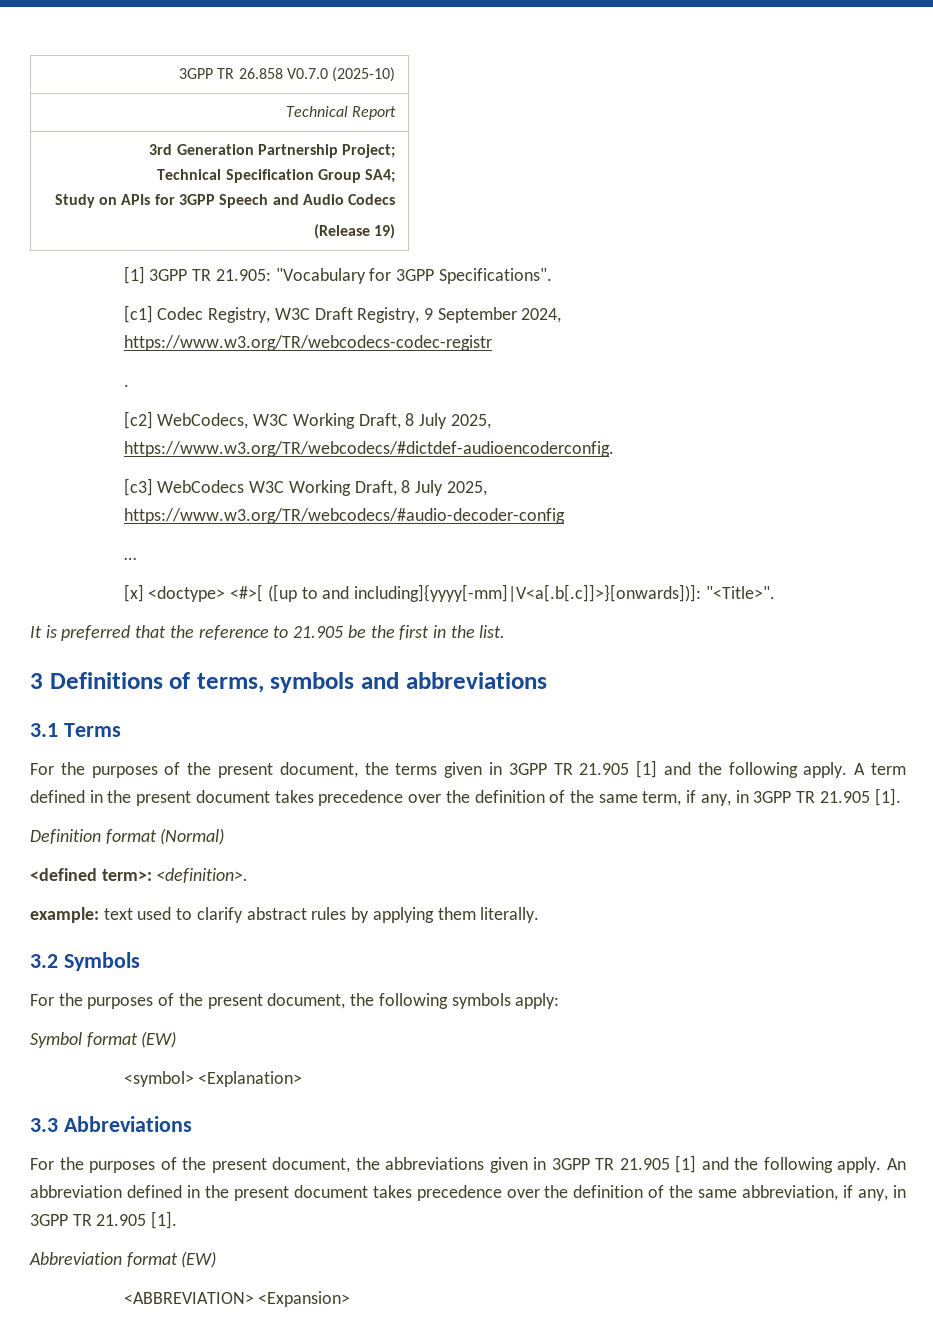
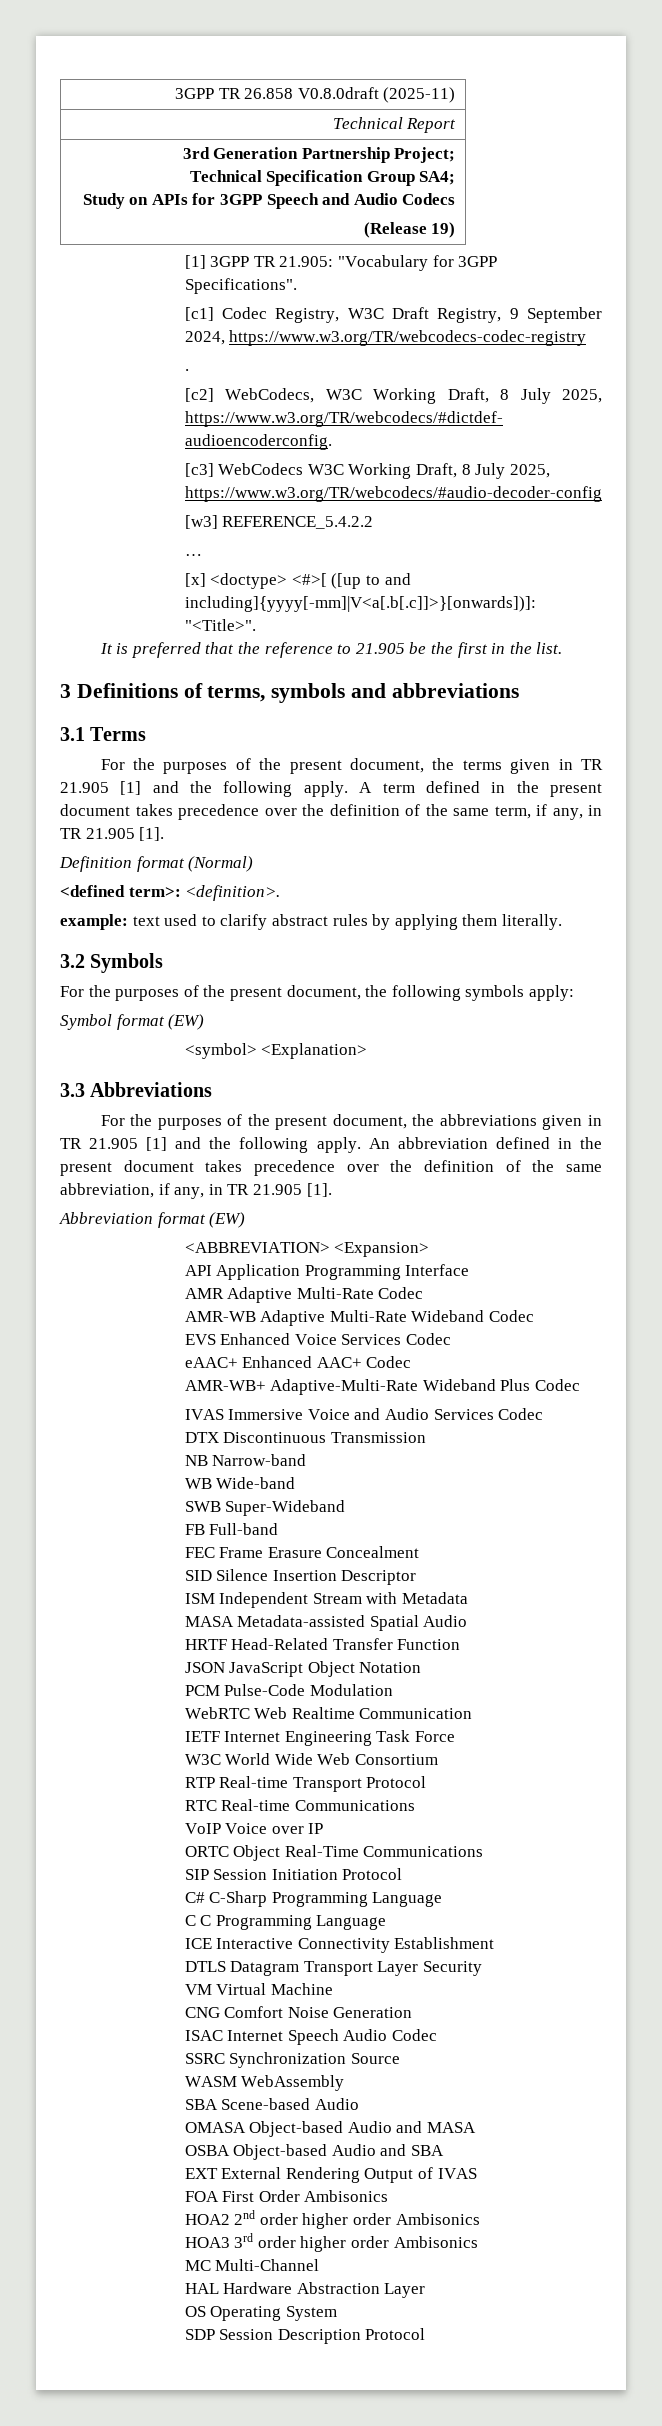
[287,67,396,82] V0.7.0 (2025-10) -> [297,87,456,103] V0.8.0draft (2025-11)
[123,335,492,351] https://www.w3.org/TR/webcodecs-codec-registr -> [229,330,587,346] https://www.w3.org/TR/webcodecs-codec-registry
(565, 516) none -> [184,515,374,529] // [w3] REFERENCE_5.4.2.2
[508,763,547,775] 3GPP -> (573, 764) none
[753,791,792,803] 3GPP -> (602, 810) none
[551,1158,590,1170] 3GPP -> (602, 1120) none
[30,1214,68,1226] 3GPP -> (223, 1189) none
(351, 1299) none -> [184,1264,470,1280] [184,1287,424,1303] [184,1310,535,1326] [184,1333,452,1345] [184,1356,412,1368] [184,1379,581,1395] [184,1408,544,1420] [184,1432,426,1443] [184,1454,307,1466] [184,1477,296,1489] [184,1500,346,1516] [184,1523,279,1535] [184,1546,420,1558] [184,1569,417,1585] [184,1592,469,1608] [184,1615,468,1631] [184,1638,461,1650] [184,1661,422,1677] [184,1684,393,1696] [184,1707,473,1719] [184,1730,456,1746] [184,1753,439,1765] [184,1776,427,1792] [184,1799,415,1811] [184,1823,324,1834] [184,1845,484,1861] [184,1868,403,1880] [184,1891,443,1907] [184,1915,387,1930] [184,1937,495,1953] [184,1961,483,1976] [184,1983,333,1995] [184,2006,413,2018] [184,2029,438,2045] [184,2052,400,2068] [184,2075,345,2091] [184,2098,359,2110] [184,2121,477,2137] [184,2144,445,2160] [184,2167,477,2183] [184,2190,389,2202] [184,2210,480,2229] [184,2233,478,2252] [184,2259,320,2271] [184,2282,426,2298] [184,2306,337,2321] [184,2328,426,2344] // API Application Programming Interface // AMR Adaptive Multi-Rate Codec // AMR-WB Adaptive Multi-Rate Wideband Codec // EVS Enhanced Voice Services Codec // eAAC+ Enhanced AAC+ Codec // AMR-WB+ Adaptive-Multi-Rate Wideband Plus Codec // IVAS Immersive Voice and Audio Services Codec // DTX Discontinuous Transmission // NB Narrow-band // WB Wide-band // SWB Super-Wideband // FB Full-band // FEC Frame Erasure Concealment // SID Silence Insertion Descriptor // ISM Independent Stream with Metadata // MASA Metadata-assisted Spatial Audio // HRTF Head-Related Transfer Function // JSON JavaScript Object Notation // PCM Pulse-Code Modulation // WebRTC Web Realtime Communication // IETF Internet Engineering Task Force // W3C World Wide Web Consortium // RTP Real-time Transport Protocol // RTC Real-time Communications // VoIP Voice over IP // ORTC Object Real-Time Communications // SIP Session Initiation Protocol // C# C-Sharp Programming Language // C C Programming Language // ICE Interactive Connectivity Establishment // DTLS Datagram Transport Layer Security // VM Virtual Machine // CNG Comfort Noise Generation // ISAC Internet Speech Audio Codec // SSRC Synchronization Source // WASM WebAssembly // SBA Scene-based Audio // OMASA Object-based Audio and MASA // OSBA Object-based Audio and SBA // EXT External Rendering Output of IVAS // FOA First Order Ambisonics // HOA2 2nd order higher order Ambisonics // HOA3 3rd order higher order Ambisonics // MC Multi-Channel // HAL Hardware Abstraction Layer // OS Operating System // SDP Session Description Protocol

